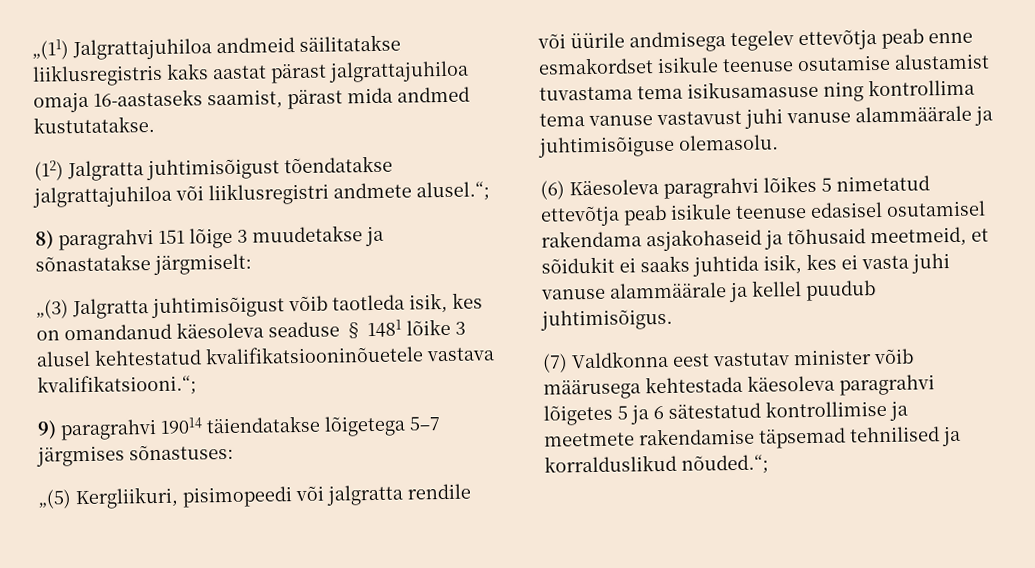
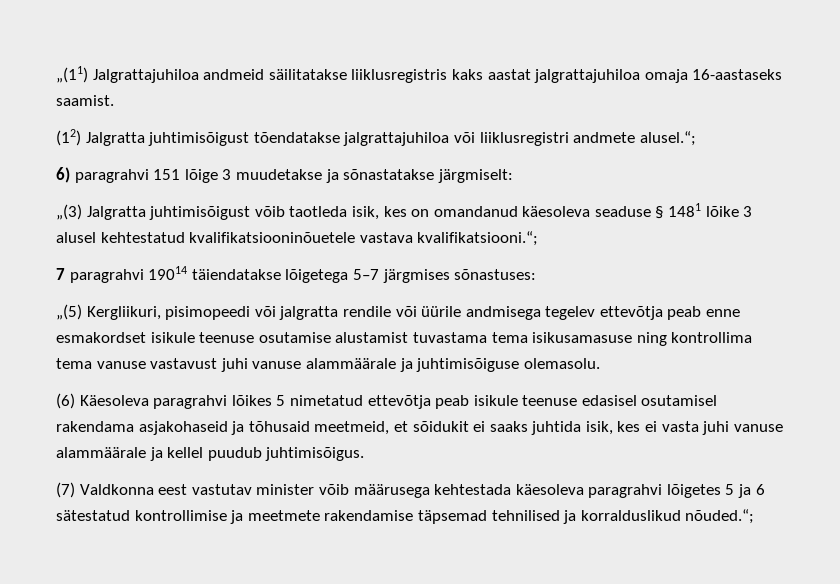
[270,63,327,84] pärast -> (531, 74) none
[207,86,470,110] [33,115,155,134] saamist, pärast mida andmed kustutatakse. -> [56,95,114,106] saamist.
[35,230,54,250] 8) -> [56,167,70,183] 6)
[37,420,57,440] 9) -> [56,268,65,280] 7

